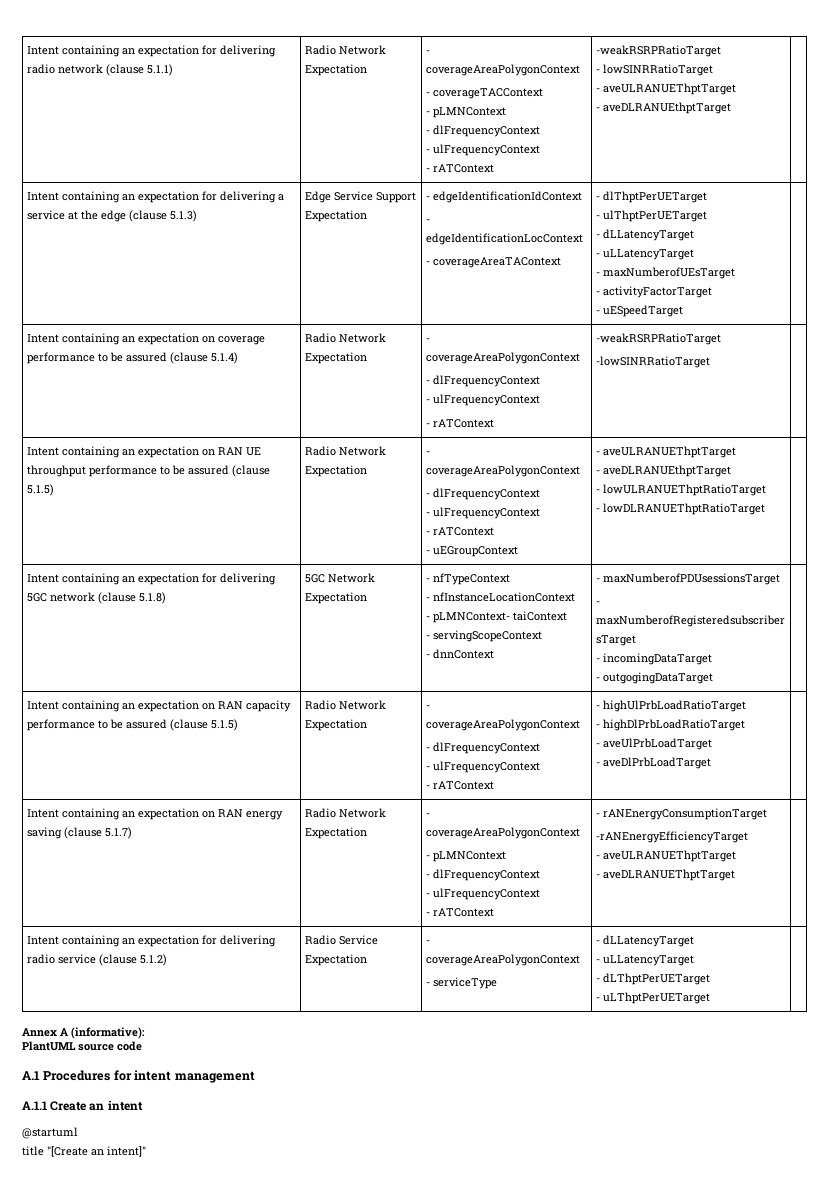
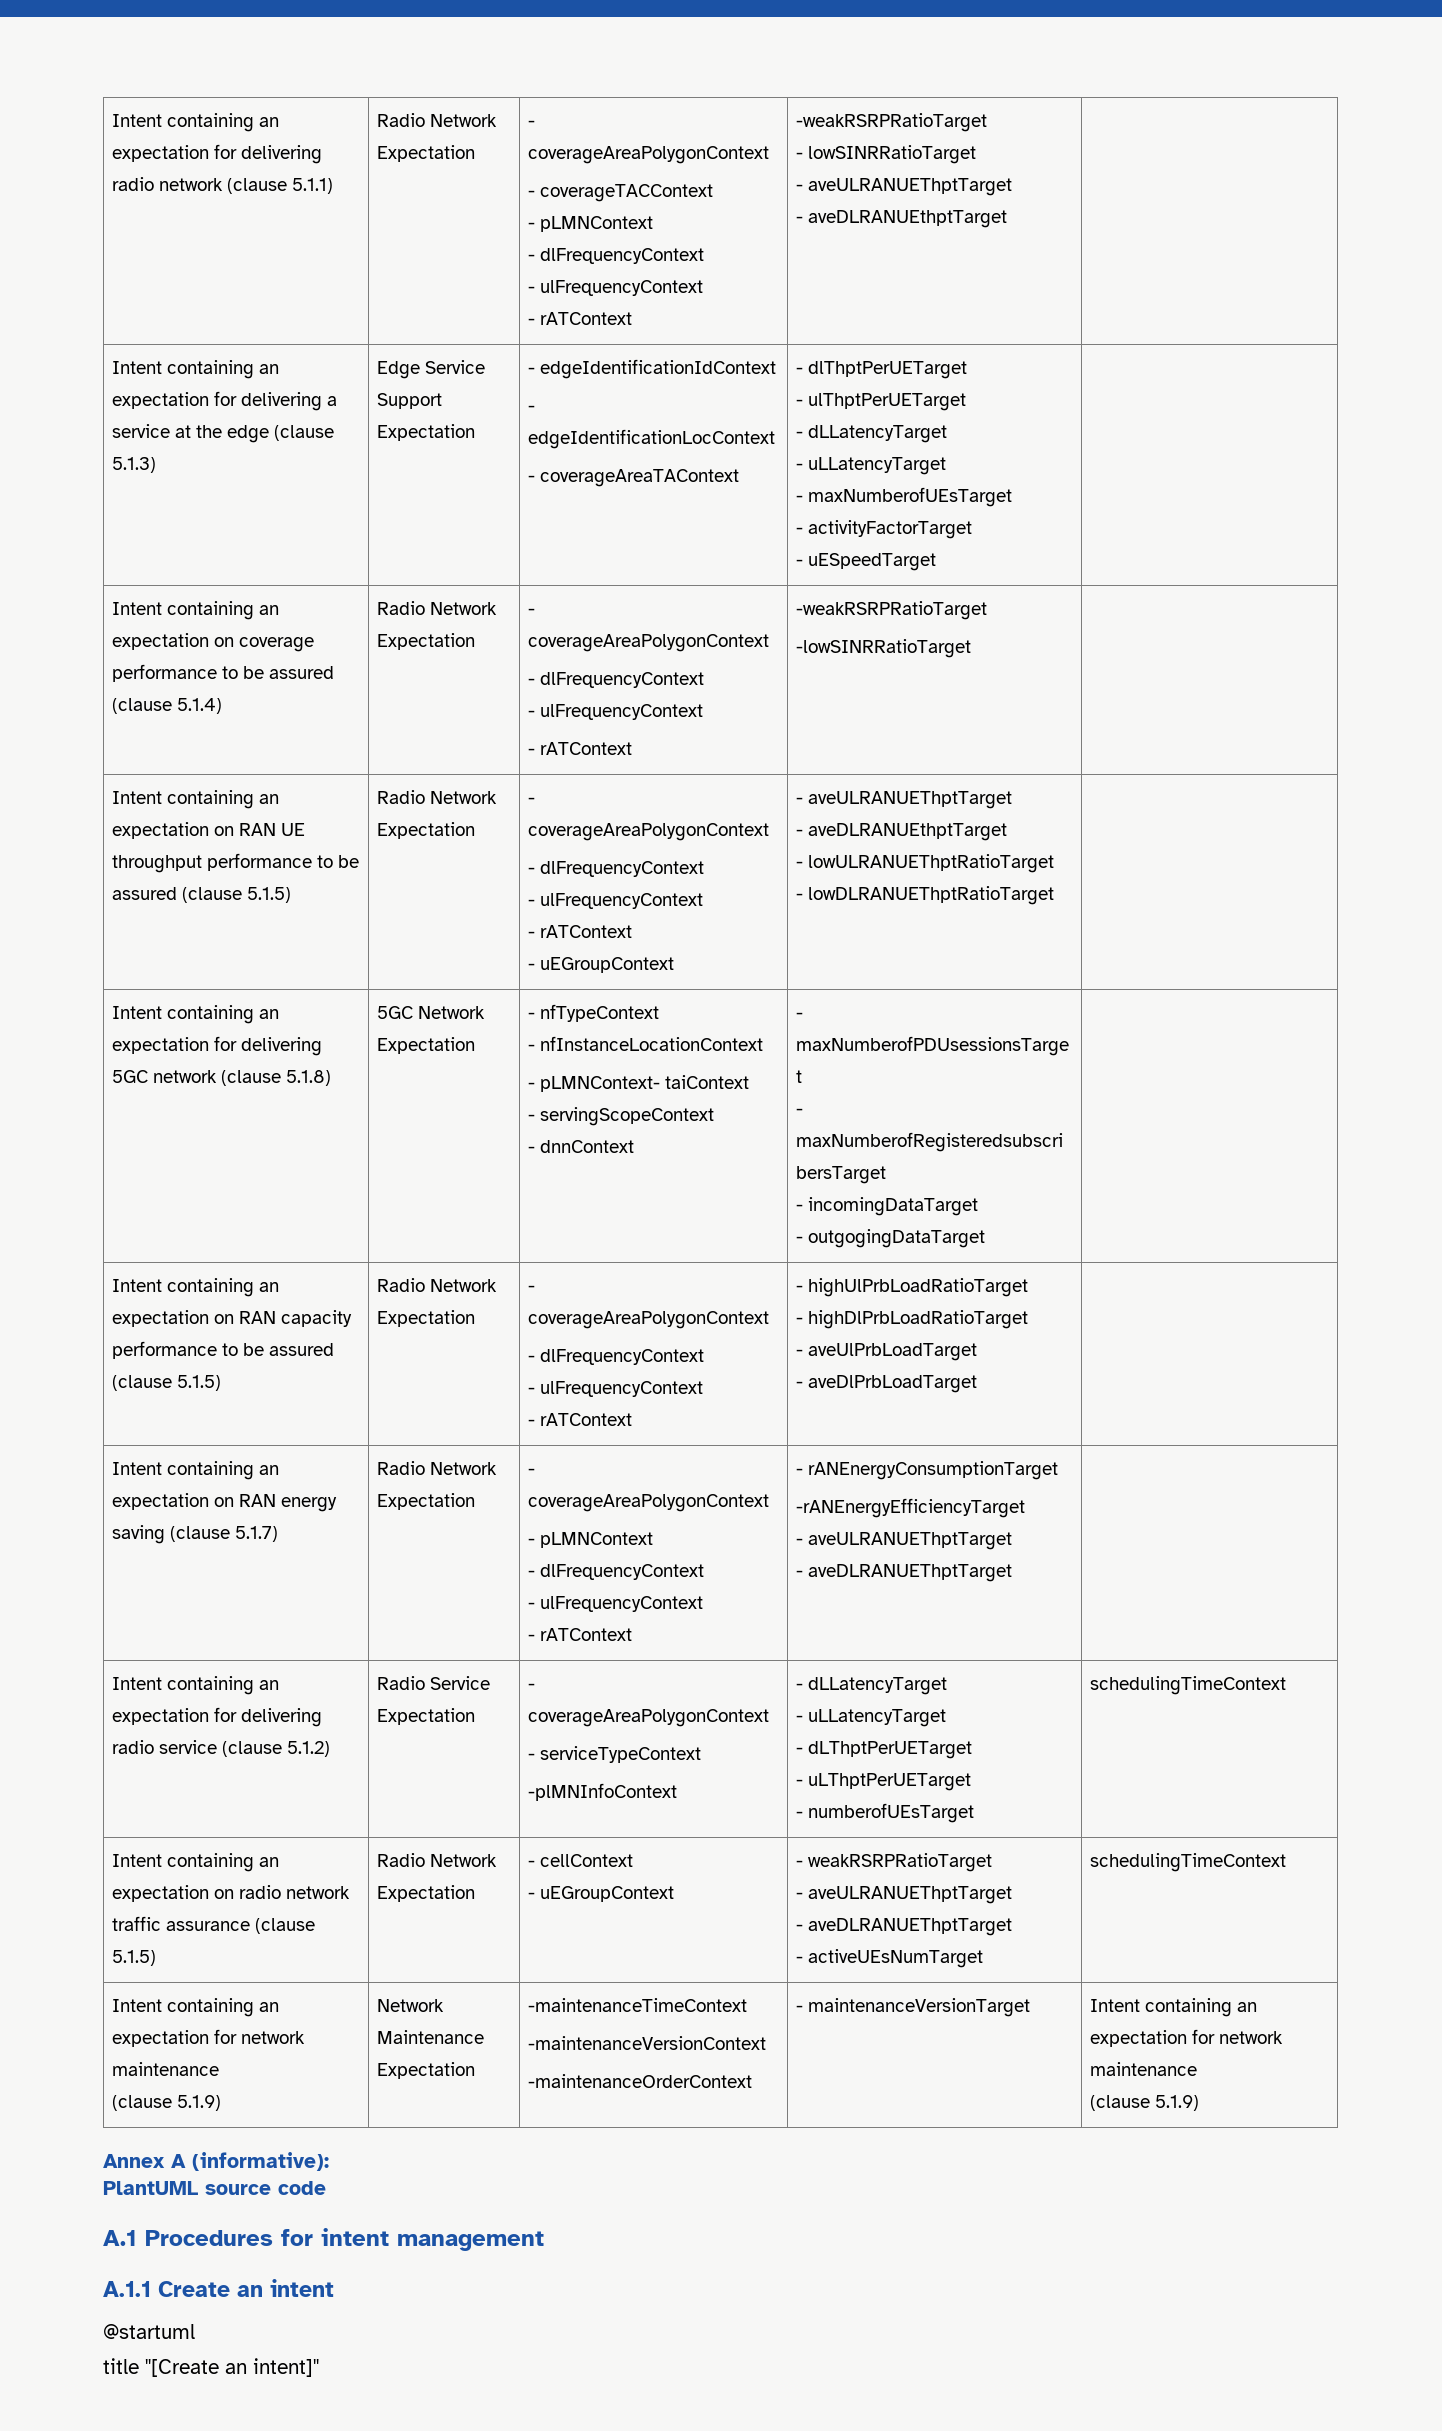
[433,977,498,989] serviceType -> [540,1746,702,1763] [528,1783,678,1801] serviceTypeContext // -plMNInfoContext
(711, 998) | -> [796,1803,975,1823] [1090,1676,1287,1695] [112,1853,280,1872] [112,1885,351,1902] [112,1916,316,1934] [112,1950,157,1966] [377,1853,498,1867] [377,1885,476,1902] [528,1854,634,1867] [528,1886,675,1902] [796,1853,993,1872] [796,1886,1013,1904] [796,1918,1013,1936] [796,1949,984,1968] [1090,1853,1287,1872] [112,1998,280,2017] [112,2029,306,2047] [112,2062,220,2076] [112,2095,222,2111] [377,1999,445,2012] [377,2030,485,2044] [377,2062,476,2079] [528,1998,748,2012] [528,2036,767,2050] [528,2074,753,2088] [796,1998,1031,2017] [1090,1998,1258,2017] [1090,2029,1284,2047] [1090,2062,1198,2076] [1090,2095,1200,2111] // - numberofUEsTarget | schedulingTimeContext // Intent containing an expectation on radio network traffic assurance (clause 5.1.5) | Radio Network Expectation | - cellContext // - uEGroupContext | - weakRSRPRatioTarget // - aveULRANUEThptTarget // - aveDLRANUEThptTarget // - activeUEsNumTarget | schedulingTimeContext // Intent containing an expectation for network maintenance // (clause 5.1.9) | Network Maintenance Expectation | -maintenanceTimeContext // -maintenanceVersionContext // -maintenanceOrderContext | - maintenanceVersionTarget | Intent containing an expectation for network maintenance // (clause 5.1.9)

